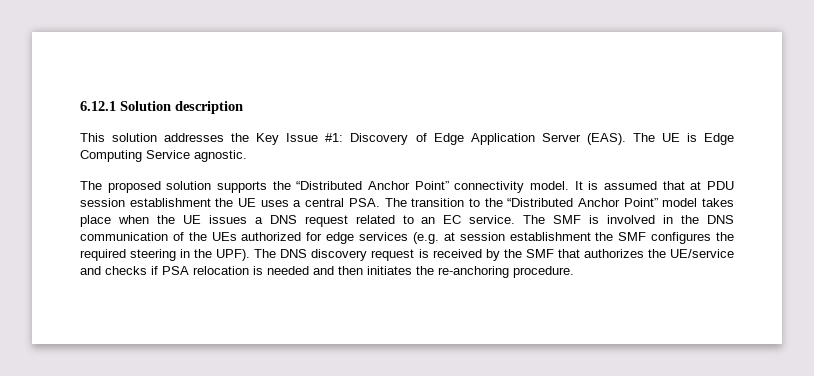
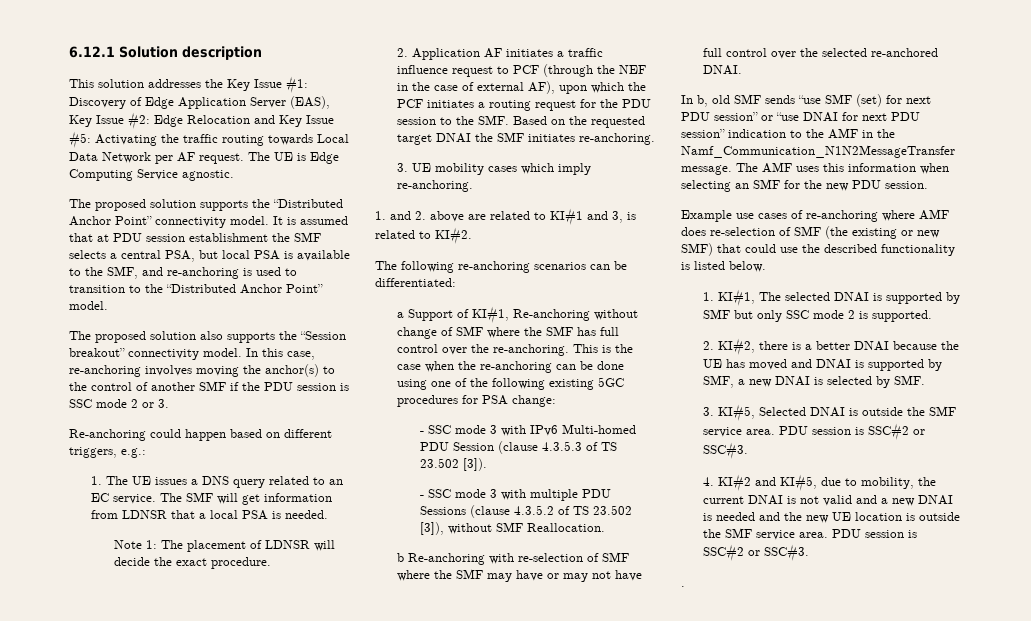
[586,133,626,145] (EAS). -> [290,96,330,109] [69,112,334,129] [69,131,349,148] [69,152,244,164] (EAS), Key Issue #2: Edge Relocation and Key Issue #5: Activating the traffic routing towards Local Data Network per AF request.
[238,198,407,207] UE uses a central PSA. The -> [294,232,321,242] [69,250,350,262] [69,266,297,279] SMF selects a central PSA, but local PSA is available to the SMF, and re-anchoring is used to
[662,198,734,207] [80,215,175,227] model takes place when the -> [69,301,108,310] [69,331,346,343] [69,348,315,360] [69,364,335,377] [69,381,349,391] [69,399,169,408] [69,429,332,441] [69,447,146,458] [91,476,129,485] model. // The proposed solution also supports the “Session breakout” connectivity model. In this case, re-anchoring involves moving the anchor(s) to the control of another SMF if the PDU session is SSC mode 2 or 3. // Re-anchoring could happen based on different triggers, e.g.: // 1. The
[304,215,348,227] request -> [233,479,266,488] query
[589,215,735,224] [80,232,735,244] [80,249,734,261] [80,266,574,278] is involved in the DNS communication of the UEs authorized for edge services (e.g. at session establishment the SMF configures the required steering in the UPF). The DNS discovery request is received by the SMF that authorizes the UE/service and checks if PSA relocation is needed and then initiates the re-anchoring procedure. -> [217,493,333,505] [91,510,329,520] [113,540,335,552] [113,557,271,569] [397,48,604,60] [397,64,647,77] [397,81,647,94] [397,99,652,111] [397,115,646,128] [397,132,656,145] [397,163,592,175] [397,180,474,192] [375,208,636,225] [375,227,472,244] [375,261,627,273] [375,278,456,287] [397,306,639,323] [397,326,620,339] [397,344,634,356] [397,361,625,373] [397,377,625,390] [397,395,557,407] [419,424,636,436] [419,441,617,454] [419,458,487,471] [419,489,611,501] [419,505,632,518] [419,522,605,535] [397,552,630,565] [397,569,643,582] [703,48,939,59] [703,65,743,75] [681,94,931,107] [681,112,920,122] [681,128,895,139] [681,145,955,158] [681,162,949,175] [681,179,928,192] [681,209,949,222] [681,226,940,239] [681,243,955,256] [681,261,766,272] [703,289,961,306] [703,309,933,322] [703,338,960,355] [703,359,943,371] [703,375,926,388] [703,404,957,421] [703,423,926,440] [703,442,749,459] [703,474,937,491] [703,495,954,506] [703,512,961,523] [703,528,918,540] [703,544,810,561] [681,586,685,587] will get information from LDNSR that a local PSA is needed. // Note 1: The placement of LDNSR will decide the exact procedure. // 2. Application AF initiates a traffic influence request to PCF (through the NEF in the case of external AF), upon which the PCF initiates a routing request for the PDU session to the SMF. Based on the requested target DNAI the SMF initiates re-anchoring. // 3. UE mobility cases which imply re-anchoring. // 1. and 2. above are related to KI#1 and 3, is related to KI#2. // The following re-anchoring scenarios can be differentiated: // a Support of KI#1, Re-anchoring without change of SMF where the SMF has full control over the re-anchoring. This is the case when the re-anchoring can be done using one of the following existing 5GC procedures for PSA change: // - SSC mode 3 with IPv6 Multi-homed PDU Session (clause 4.3.5.3 of TS 23.502 [3]). // - SSC mode 3 with multiple PDU Sessions (clause 4.3.5.2 of TS 23.502 [3]), without SMF Reallocation. // b Re-anchoring with re-selection of SMF where the SMF may have or may not have full control over the selected re-anchored DNAI. // In b, old SMF sends “use SMF (set) for next PDU session” or “use DNAI for next PDU session” indication to the AMF in the Namf_Communication_N1N2MessageTransfer message. The AMF uses this information when selecting an SMF for the new PDU session. // Example use cases of re-anchoring where AMF does re-selection of SMF (the existing or new SMF) that could use the described functionality is listed below. // 1. KI#1, The selected DNAI is supported by SMF but only SSC mode 2 is supported. // 2. KI#2, there is a better DNAI because the UE has moved and DNAI is supported by SMF, a new DNAI is selected by SMF. // 3. KI#5, Selected DNAI is outside the SMF service area. PDU session is SSC#2 or SSC#3. // 4. KI#2 and KI#5, due to mobility, the current DNAI is not valid and a new DNAI is needed and the new UE location is outside the SMF service area. PDU session is SSC#2 or SSC#3. // .

